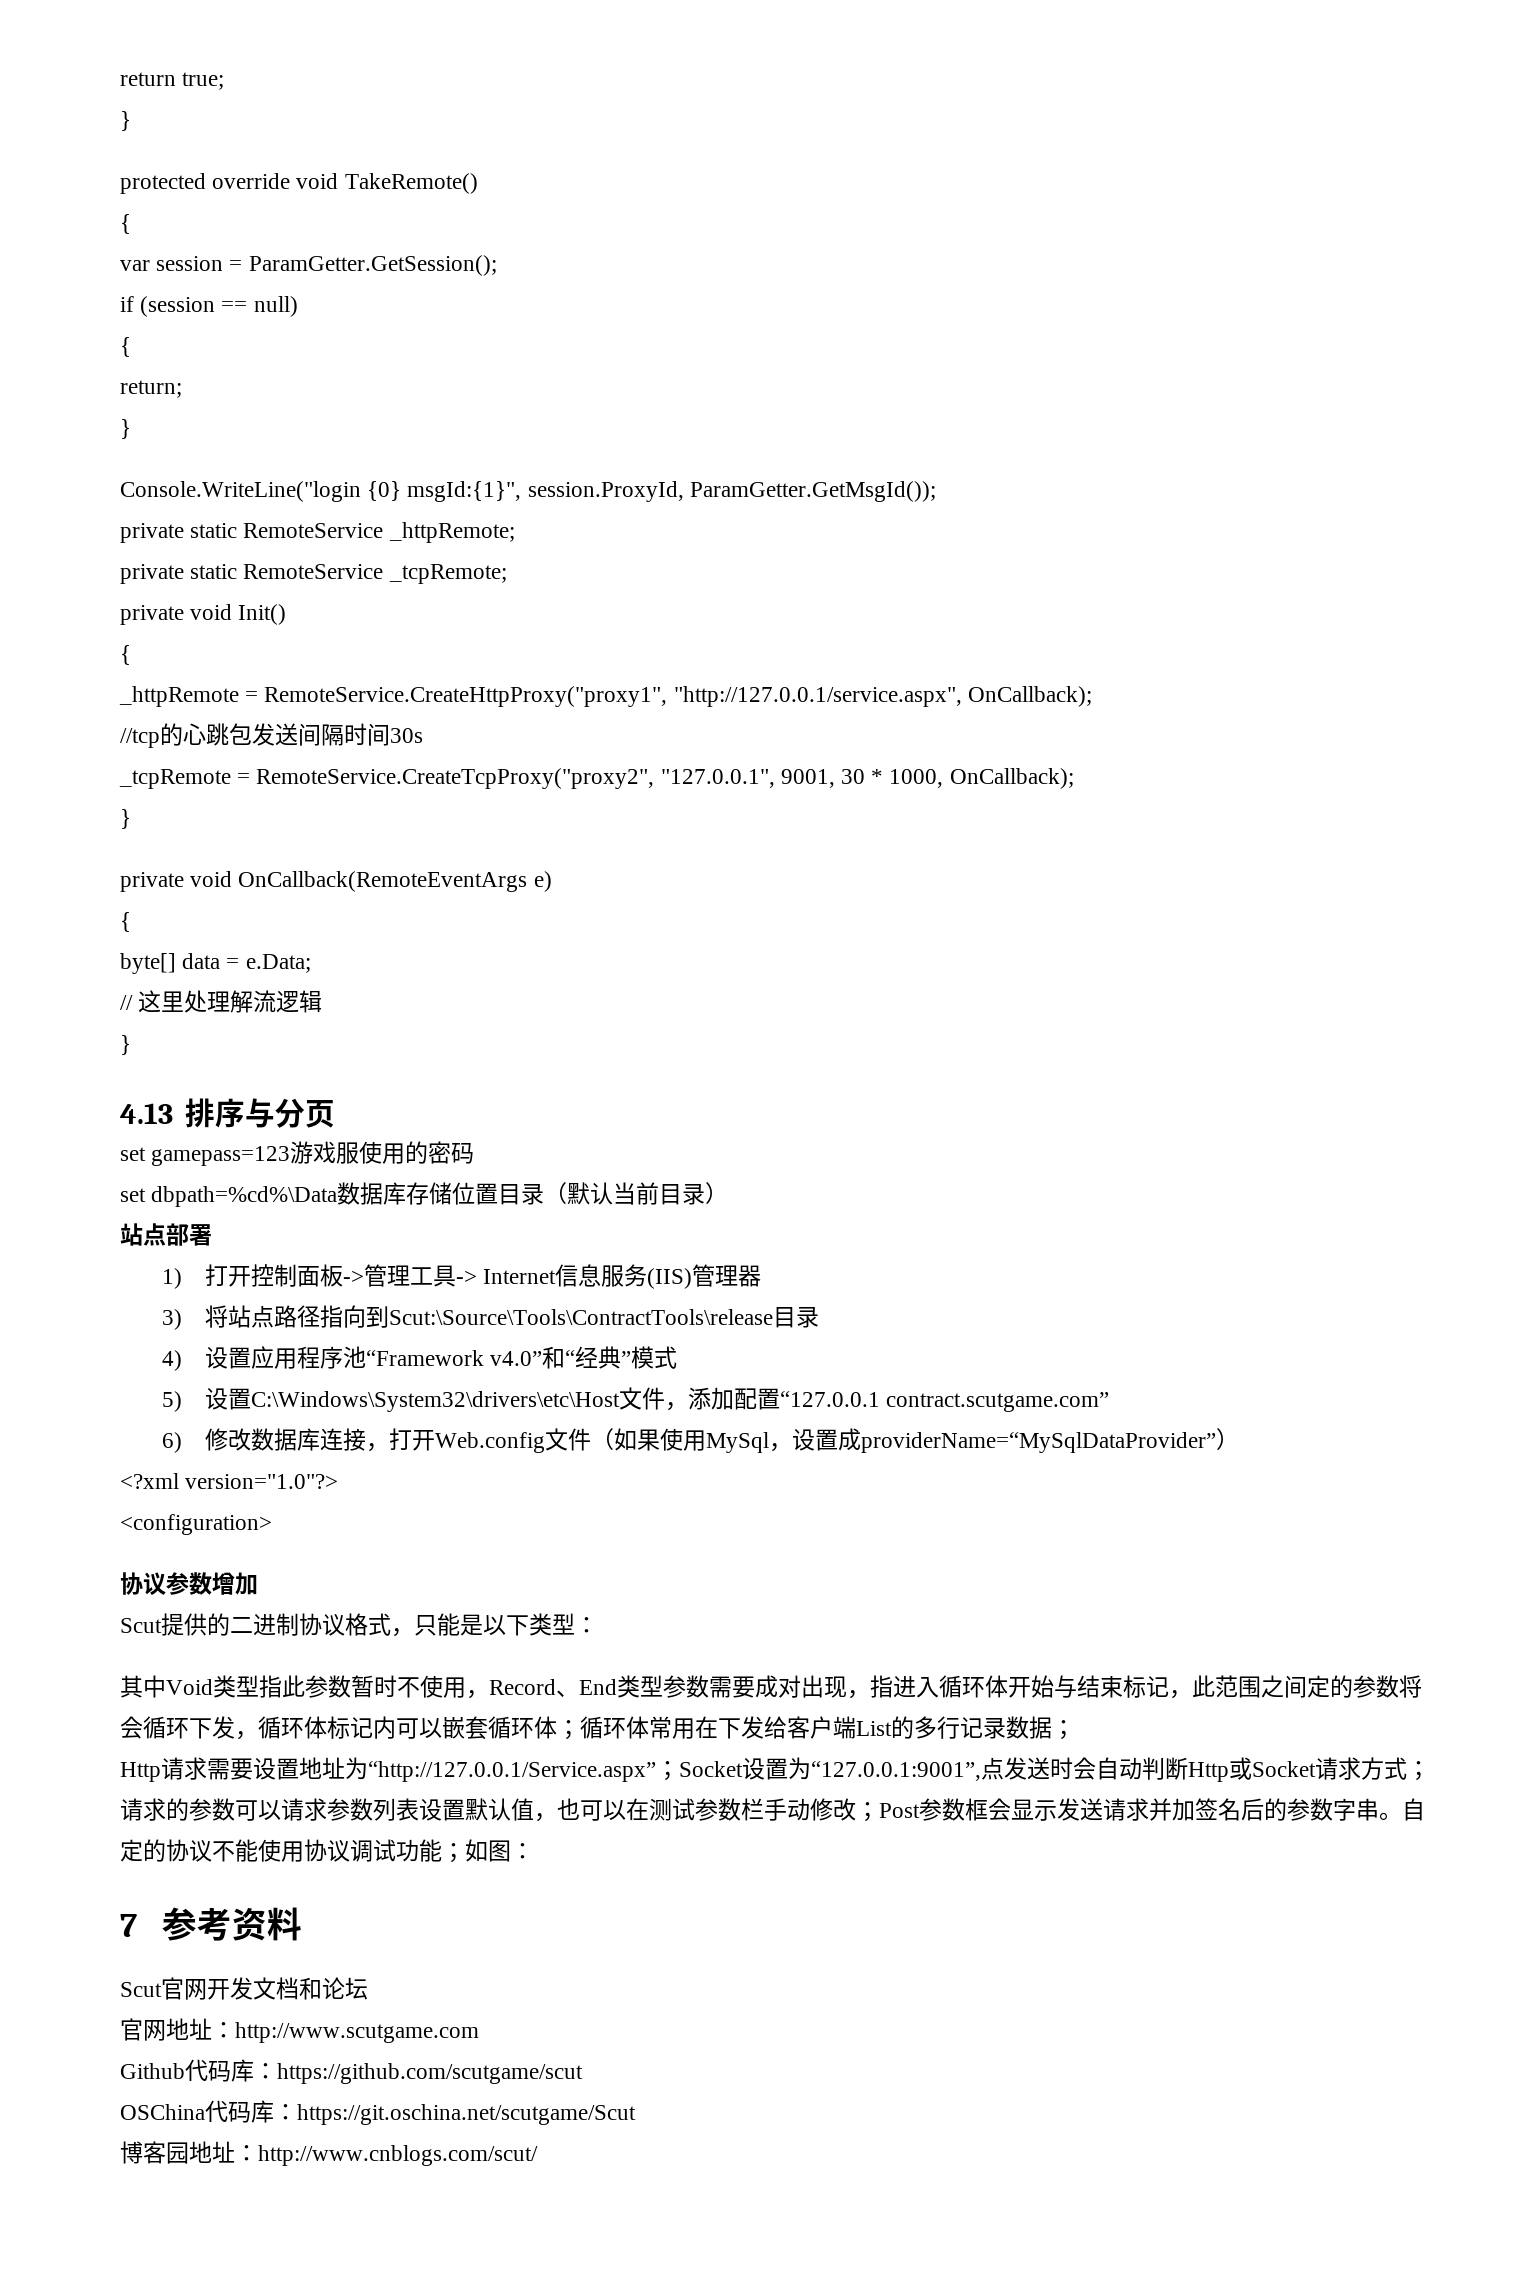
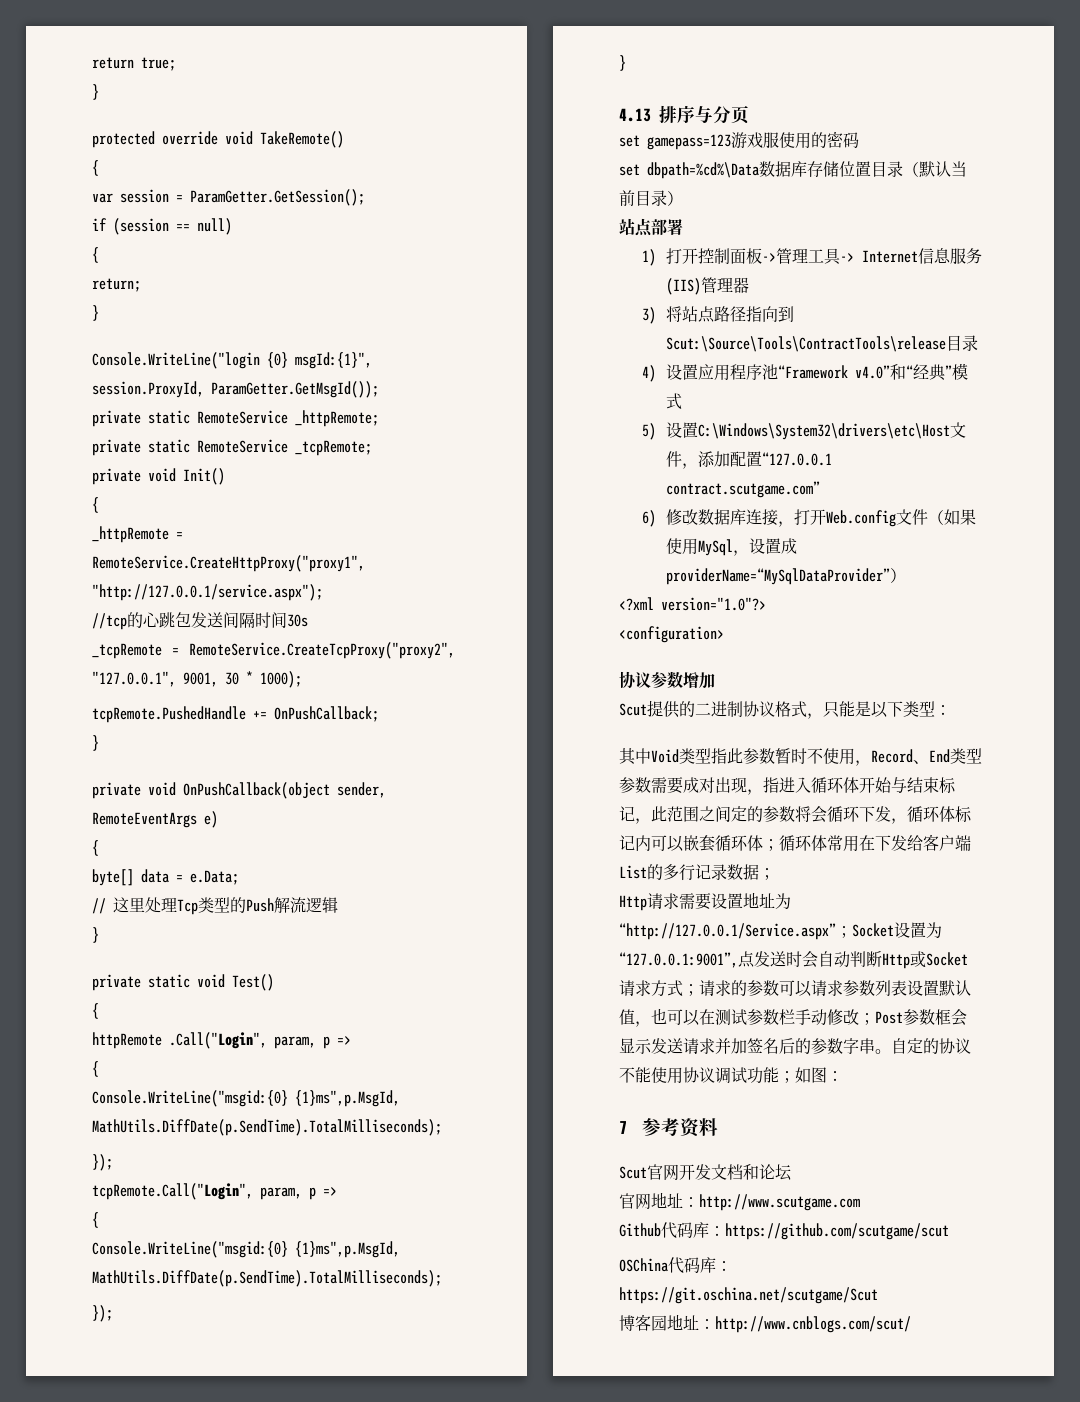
[673,686,1092,707] "http://127.0.0.1/service.aspx", OnCallback); -> [92,584,323,601] "http://127.0.0.1/service.aspx");
[889,768,1074,789] 1000, OnCallback); -> [260,671,302,688] [92,706,379,723] 1000); // tcpRemote.PushedHandle += OnPushCallback;
[238,871,528,892] OnCallback(RemoteEventArgs -> [183,782,386,799] [92,812,197,828] OnPushCallback(object sender, RemoteEventArgs
(231, 1001) none -> [177,897,274,915] Tcp类型的Push
(131, 1045) none -> [92,974,274,991] [92,1003,99,1019] [92,1032,351,1049] [92,1061,99,1077] [92,1090,400,1107] [92,1119,442,1136] [92,1154,113,1171] [92,1183,337,1200] [92,1212,99,1228] [92,1241,400,1258] [92,1270,442,1287] [92,1305,113,1322] [619,55,626,71] // private static void Test() // { // httpRemote .Call("Login", param, p => // { // Console.WriteLine("msgid:{0} {1}ms",p.MsgId, MathUtils.DiffDate(p.SendTime).TotalMilliseconds); // }); // tcpRemote.Call("Login", param, p => // { // Console.WriteLine("msgid:{0} {1}ms",p.MsgId, MathUtils.DiffDate(p.SendTime).TotalMilliseconds); // }); // }

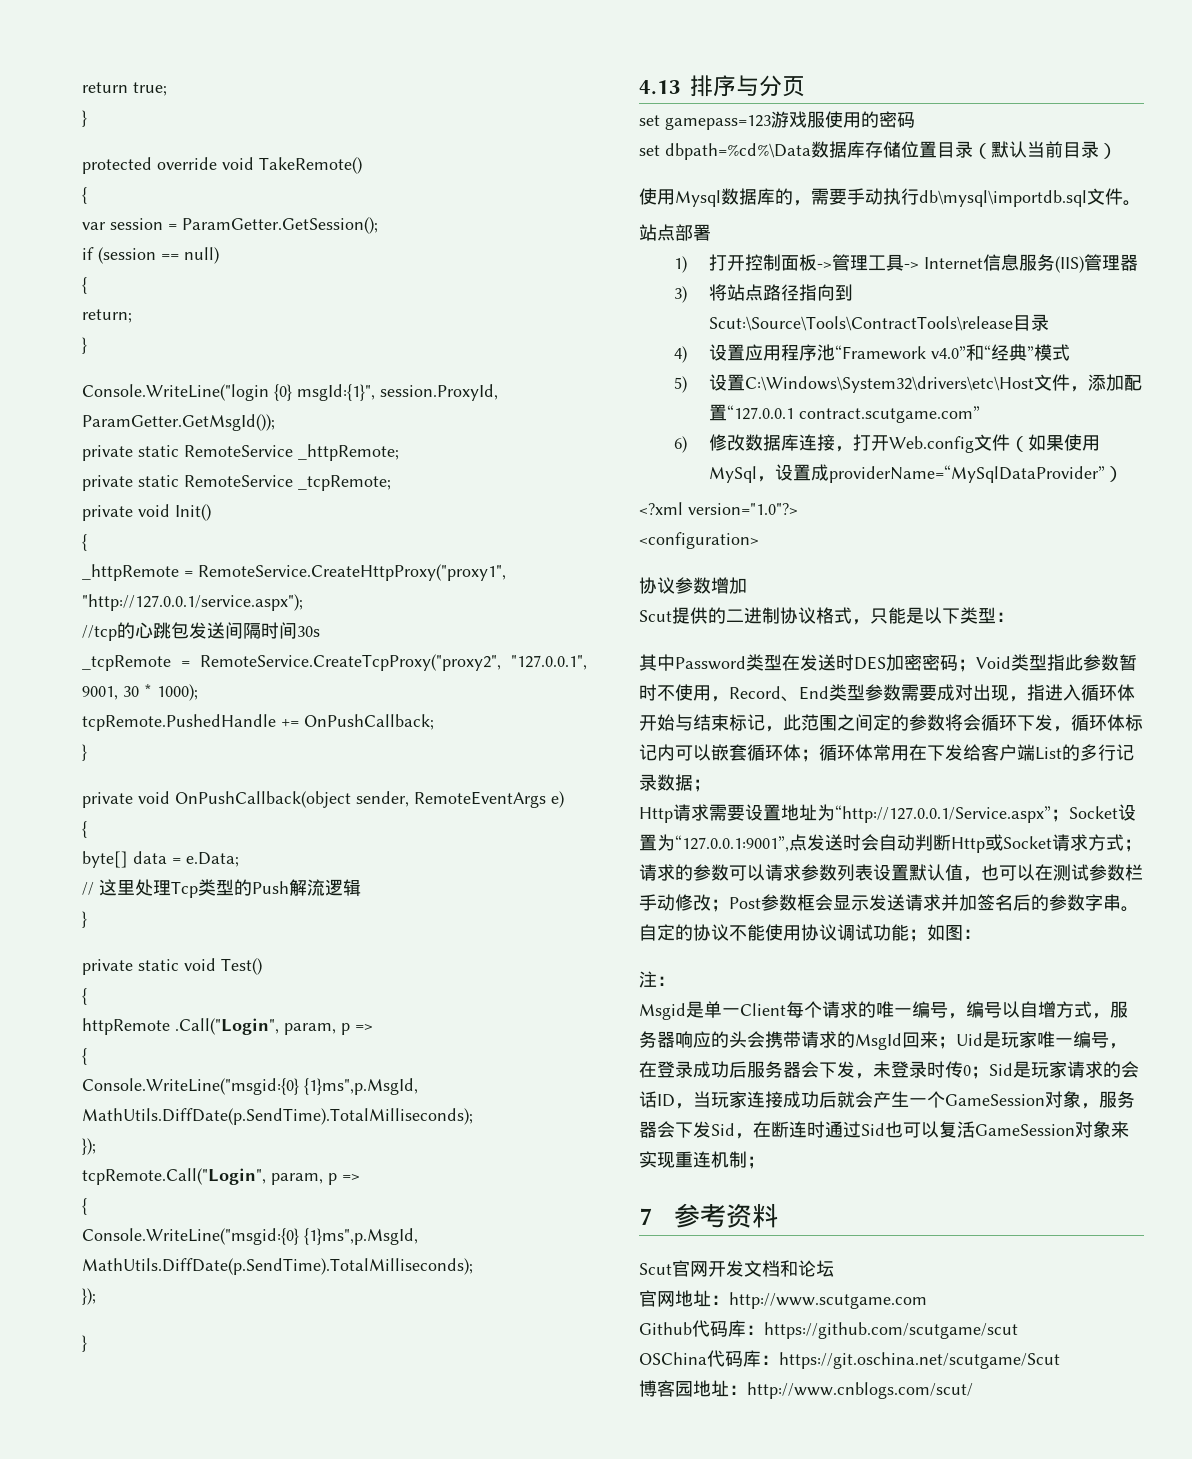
(683, 198) none -> [639,188,1141,207] // 使用Mysql数据库的，需要手动执行db\mysql\importdb.sql文件。
(651, 756) none -> [675,654,976,672] Password类型在发送时DES加密密码；
(843, 1076) none -> [639,971,675,988] [639,1001,1128,1020] [639,1031,1127,1050] [639,1061,1139,1079] [639,1091,1135,1109] [639,1121,1129,1139] [639,1151,765,1169] // 注： // Msgid是单一Client每个请求的唯一编号，编号以自增方式，服务器响应的头会携带请求的MsgId回来；Uid是玩家唯一编号，在登录成功后服务器会下发，未登录时传0；Sid是玩家请求的会话ID，当玩家连接成功后就会产生一个GameSession对象，服务器会下发Sid，在断连时通过Sid也可以复活GameSession对象来实现重连机制；

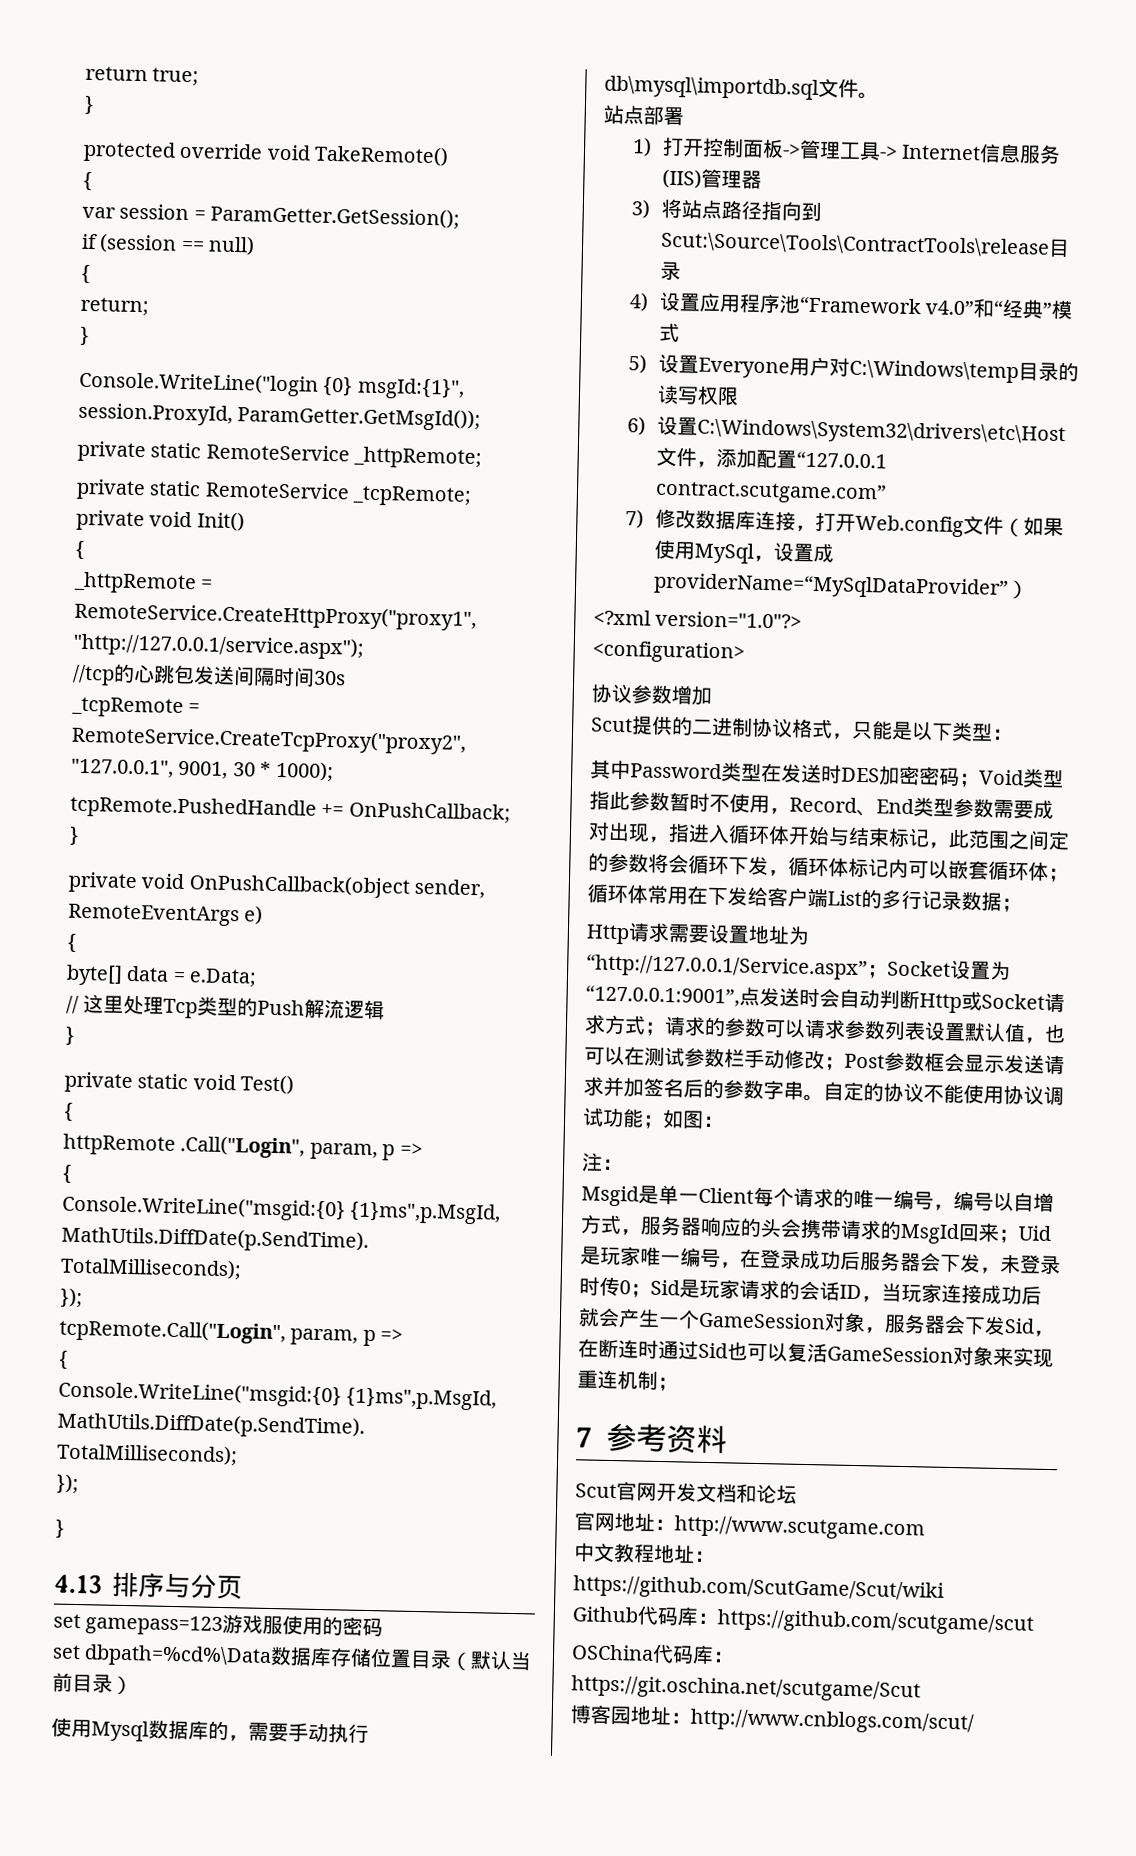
(745, 382) none -> [698,356,1080,384] [657,384,740,406] [627,415,699,436] Everyone用户对C:\Windows\temp目录的读写权限 // 6)设置
[673,436,687,453] 6) -> [625,509,645,529] 7)
(927, 1300) none -> [573,1542,715,1564] [573,1575,945,1603] // 中文教程地址：https://github.com/ScutGame/Scut/wiki

